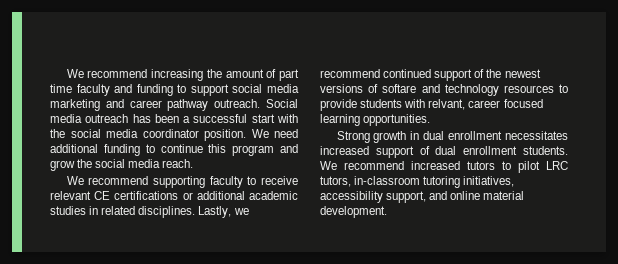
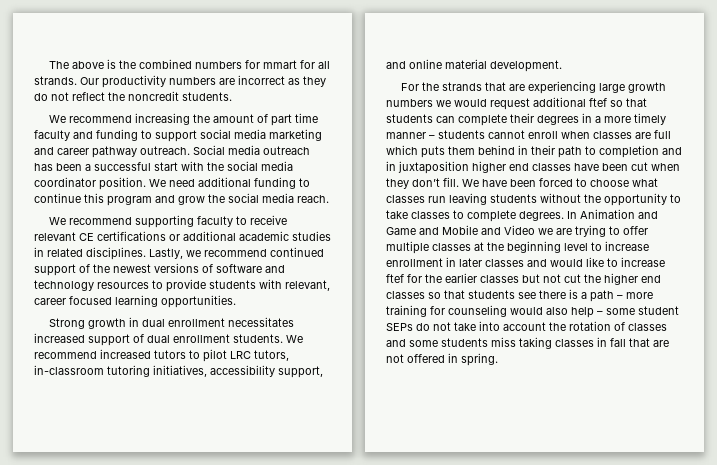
(66, 73) none -> [48,59,330,69] [34,75,326,88] [34,91,232,101] The above is the combined numbers for mmart for all strands. Our productivity numbers are incorrect as they do not reflect the noncredit students. //
[382,84,417,93] softare -> [216,264,262,273] software
[428,99,466,110] relvant, -> [285,280,330,291] relevant,
(387, 212) none -> [400,81,666,94] [386,97,647,110] [386,113,666,126] [386,130,671,139] [386,145,682,158] [386,161,680,174] [386,177,658,189] [386,193,681,206] [386,209,658,222] [386,225,648,237] [386,241,649,254] [386,257,665,267] [386,273,661,285] [386,289,653,302] [386,305,679,318] [386,321,667,331] [386,337,669,349] [386,353,498,366] // For the strands that are experiencing large growth numbers we would request additional ftef so that students can complete their degrees in a more timely manner – students cannot enroll when classes are full which puts them behind in their path to completion and in juxtaposition higher end classes have been cut when they don’t fill. We have been forced to choose what classes run leaving students without the opportunity to take classes to complete degrees. In Animation and Game and Mobile and Video we are trying to offer multiple classes at the beginning level to increase enrollment in later classes and would like to increase ftef for the earlier classes but not cut the higher end classes so that students see there is a path – more training for counseling would also help – some student SEPs do not take into account the rotation of classes and some students miss taking classes in fall that are not offered in spring.

